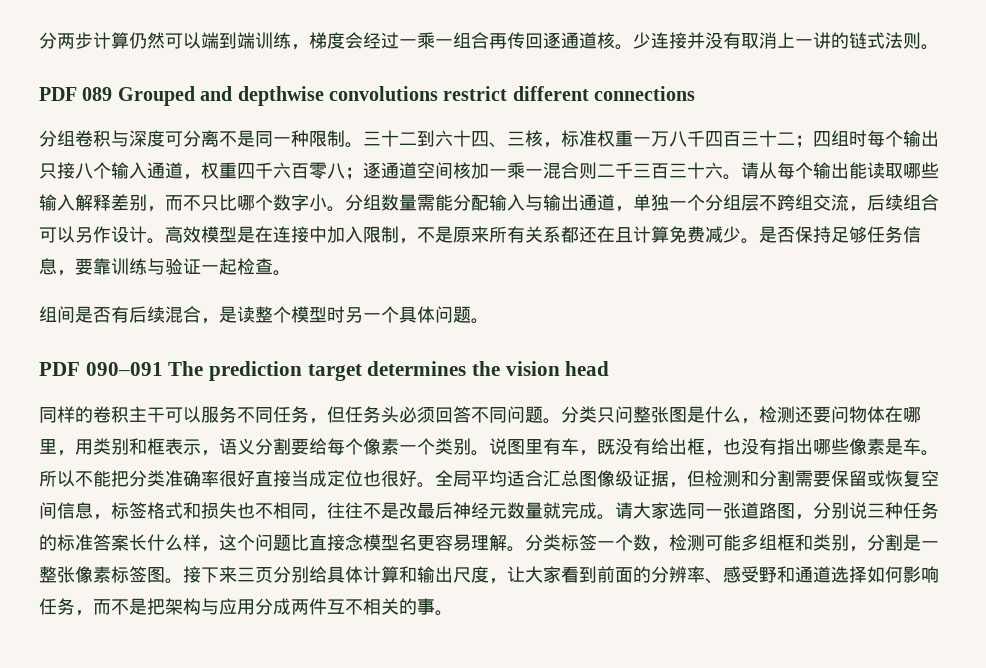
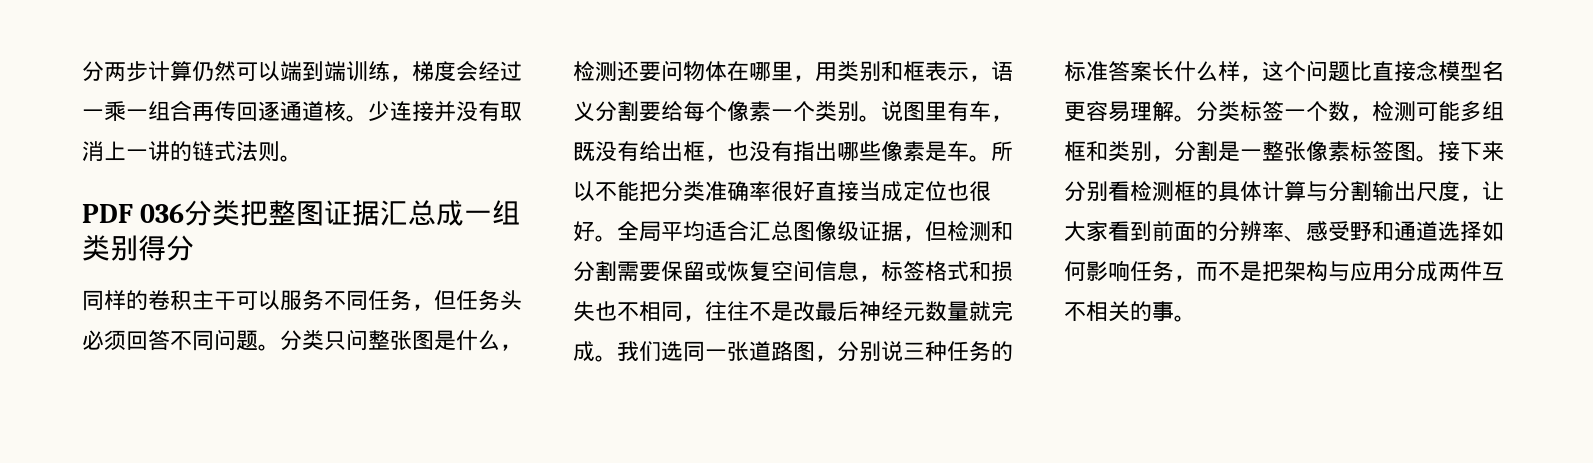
[82,86,696,106] [39,130,939,148] [39,162,939,180] [39,194,939,212] [39,226,921,244] [39,258,291,276] [39,306,489,324] [39,361,610,381] 089 Grouped and depthwise convolutions restrict different connections // 分组卷积与深度可分离不是同一种限制。三十二到六十四、三核，标准权重一万八千四百三十二；四组时每个输出只接八个输入通道，权重四千六百零八；逐通道空间核加一乘一混合则二千三百三十六。请从每个输出能读取哪些输入解释差别，而不只比哪个数字小。分组数量需能分配输入与输出通道，单独一个分组层不跨组交流，后续组合可以另作设计。高效模型是在连接中加入限制，不是原来所有关系都还在且计算免费减少。是否保持足够任务信息，要靠训练与验证一起检查。 // 组间是否有后续混合，是读整个模型时另一个具体问题。 // PDF 090–091 The prediction target determines the vision head -> [140,200,521,226] [82,235,194,261] 036分类把整图证据汇总成一组类别得分
[615,502,669,519] 请大家 -> [617,341,661,361] 我们
[237,566,327,583] 三页分别给 -> [1064,181,1218,202] 分别看检测框的
[399,566,417,583] 和 -> [1306,181,1372,201] 与分割

